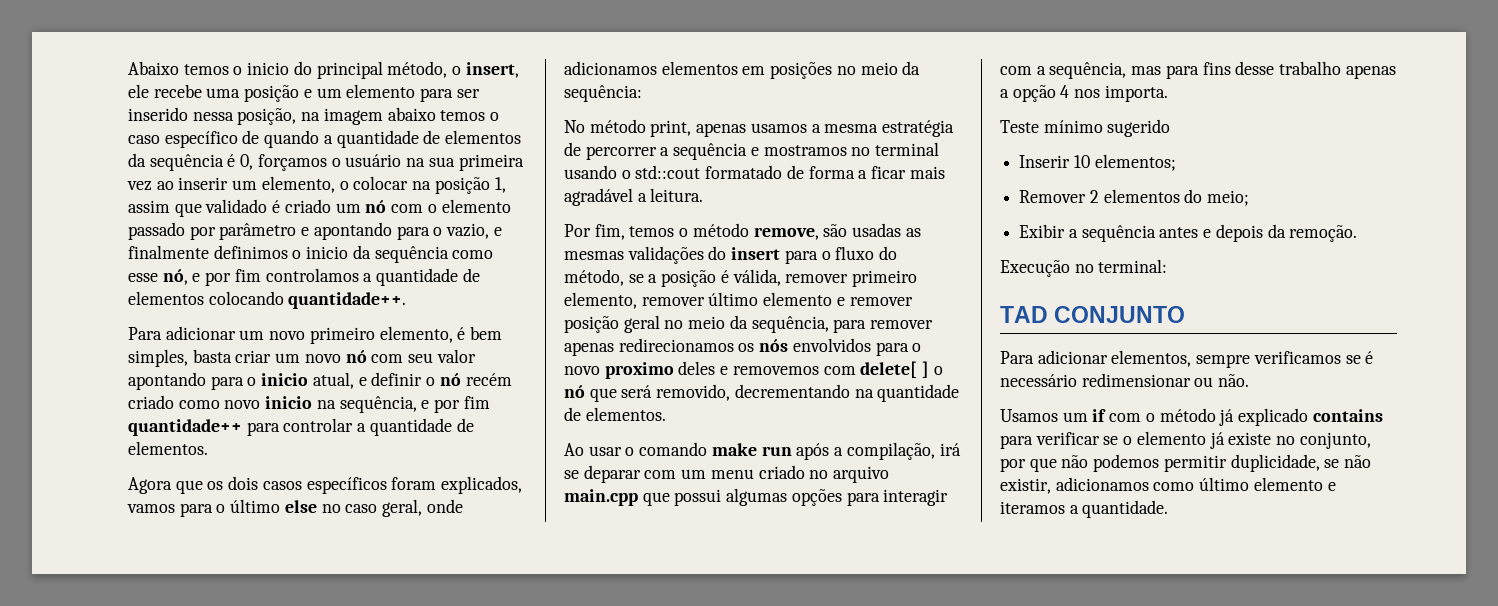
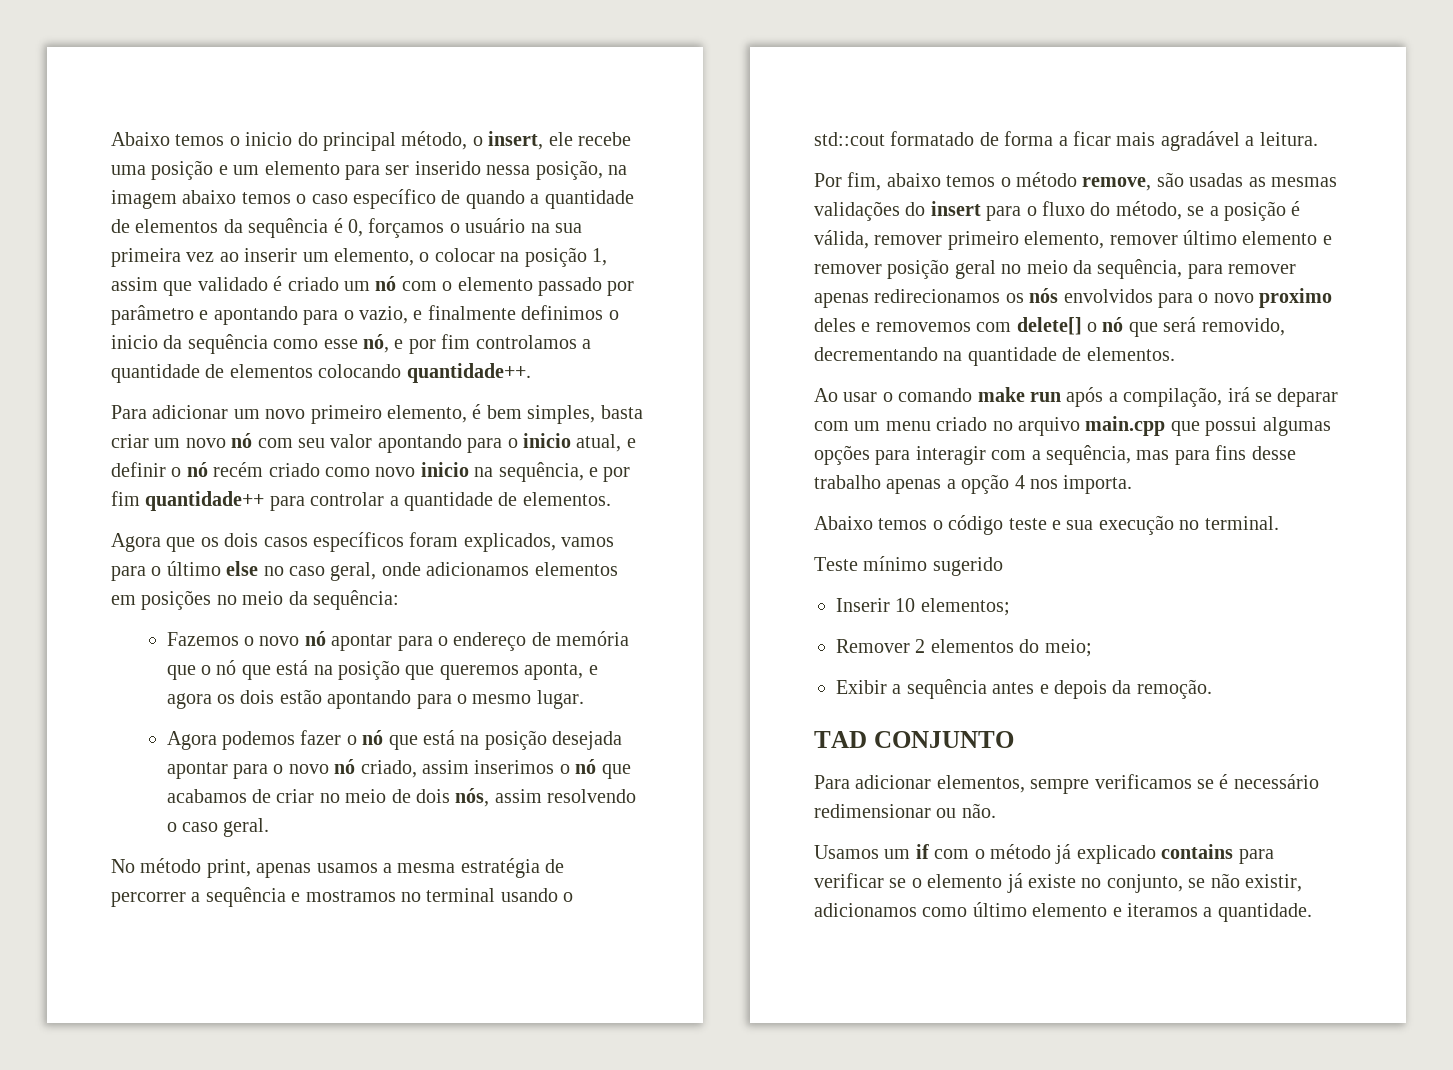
(642, 93) none -> [166,631,630,651] [166,660,598,680] [166,689,584,709] [166,730,623,750] [166,759,631,779] [166,788,637,807] [166,818,270,837] // Fazemos o novo nó apontar para o endereço de memória que o nó que está na posição que queremos aponta, e agora os dois estão apontando para o mesmo lugar. // Agora podemos fazer o nó que está na posição desejada apontar para o novo nó criado, assim inserimos o nó que acabamos de criar no meio de dois nós, assim resolvendo o caso geral.
(625, 232) none -> [886,173,941,187] abaixo
[860,361,930,378] delete[ ] -> [1016,317,1082,335] delete[]
(1168, 93) none -> [814,515,1279,535] // Abaixo temos o código teste e sua execução no terminal.
[1000,259,1168,277] // Execução no terminal: -> (1212, 689) none
[1000,454,1320,472] por que não podemos permitir duplicidade, -> (1183, 883) none

